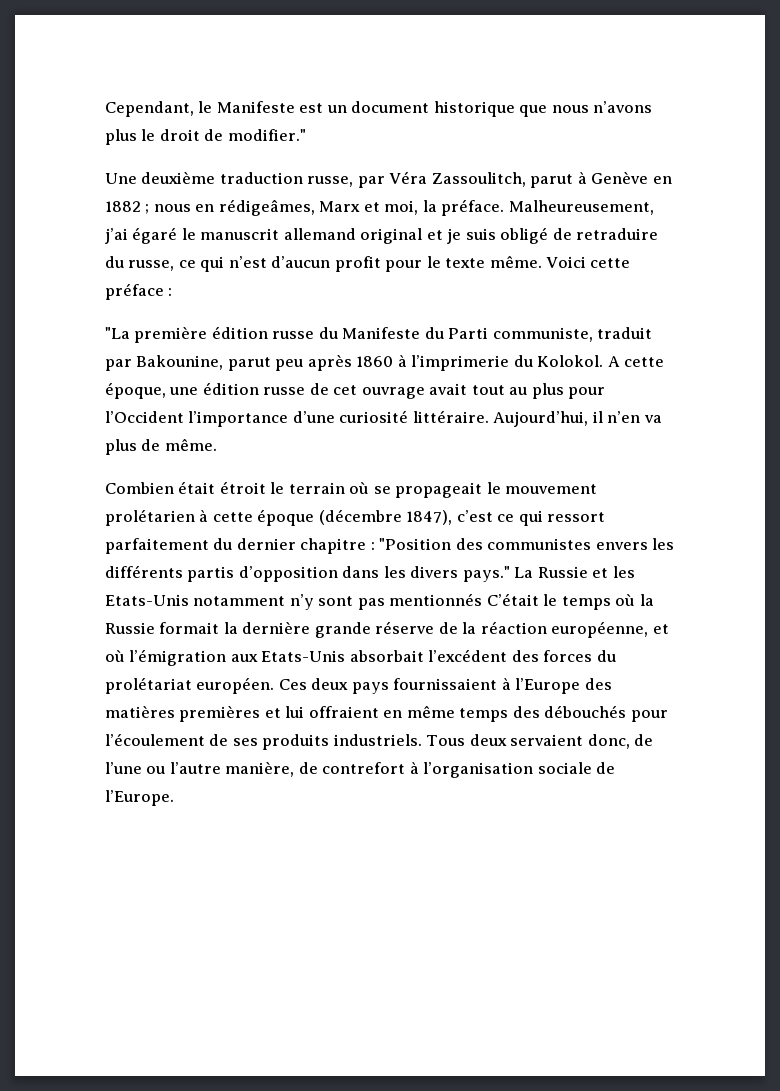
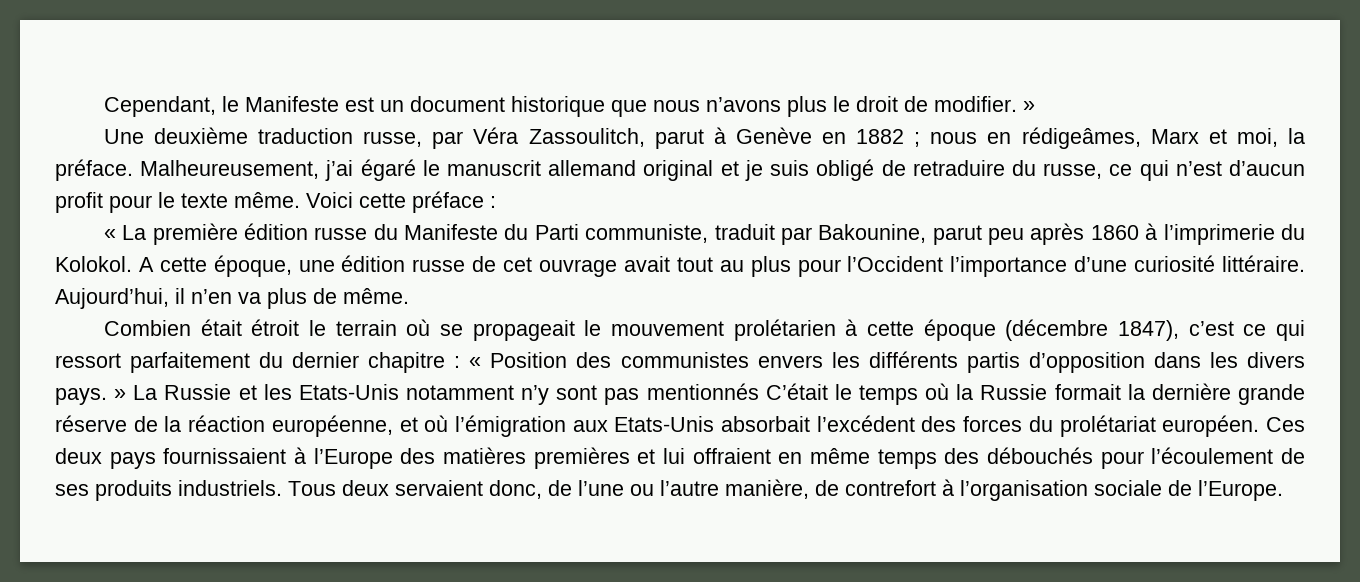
[227,129,306,141] modifier." -> [933,96,1035,112] modifier. »
[105,327,130,339] "La -> [103,225,147,240] « La
[379,538,452,550] "Position -> [469,352,568,368] « Position
[462,566,510,582] pays." -> [55,388,127,405] pays. »

